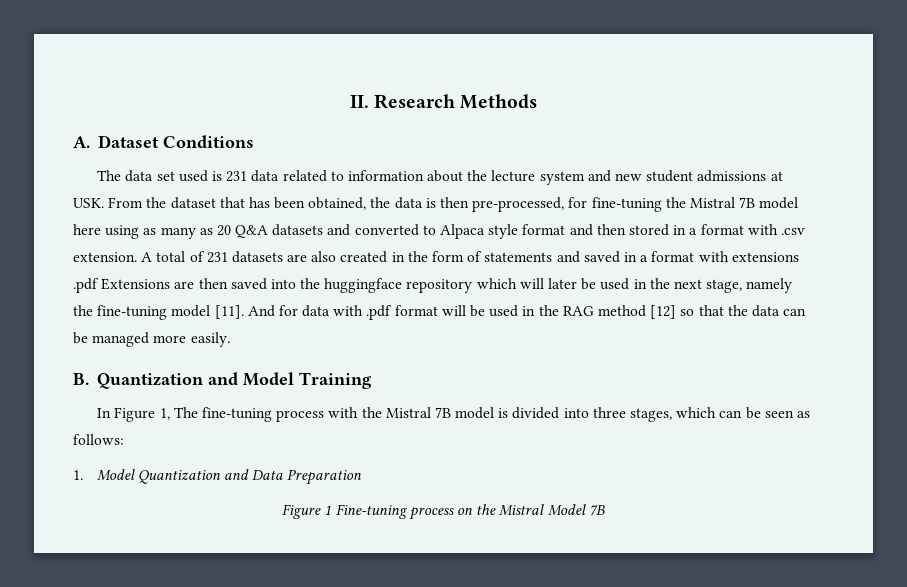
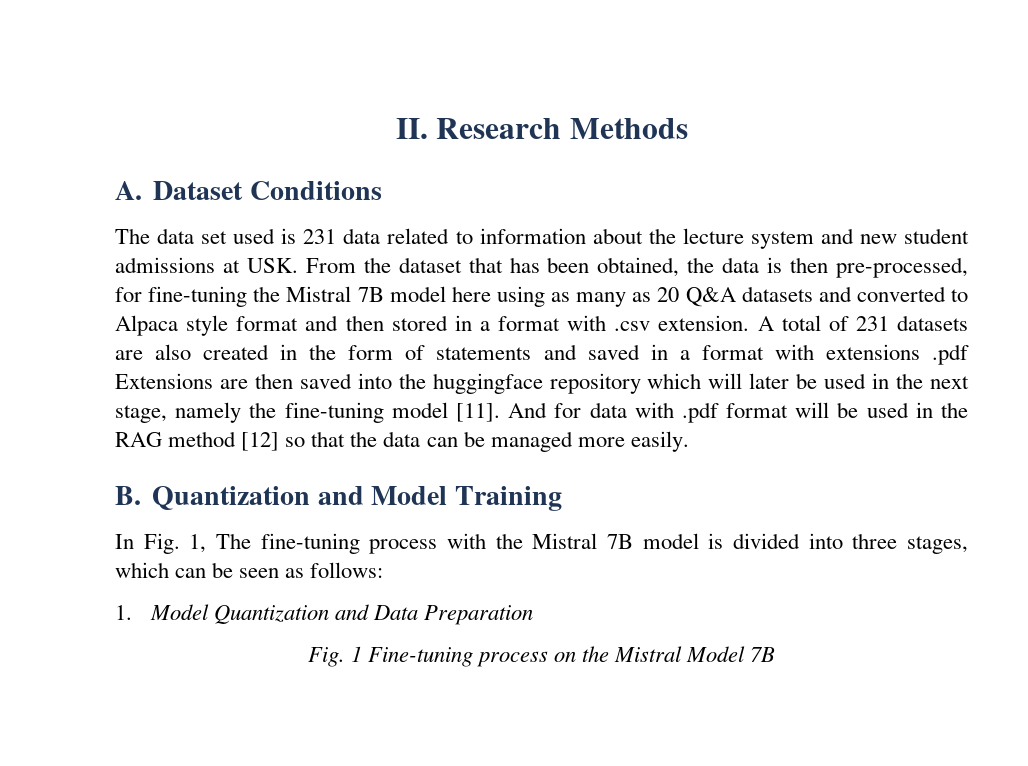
[114,407,156,422] Figure -> [143,533,180,554] Fig.
[282,504,322,519] Figure -> [307,647,345,667] Fig.

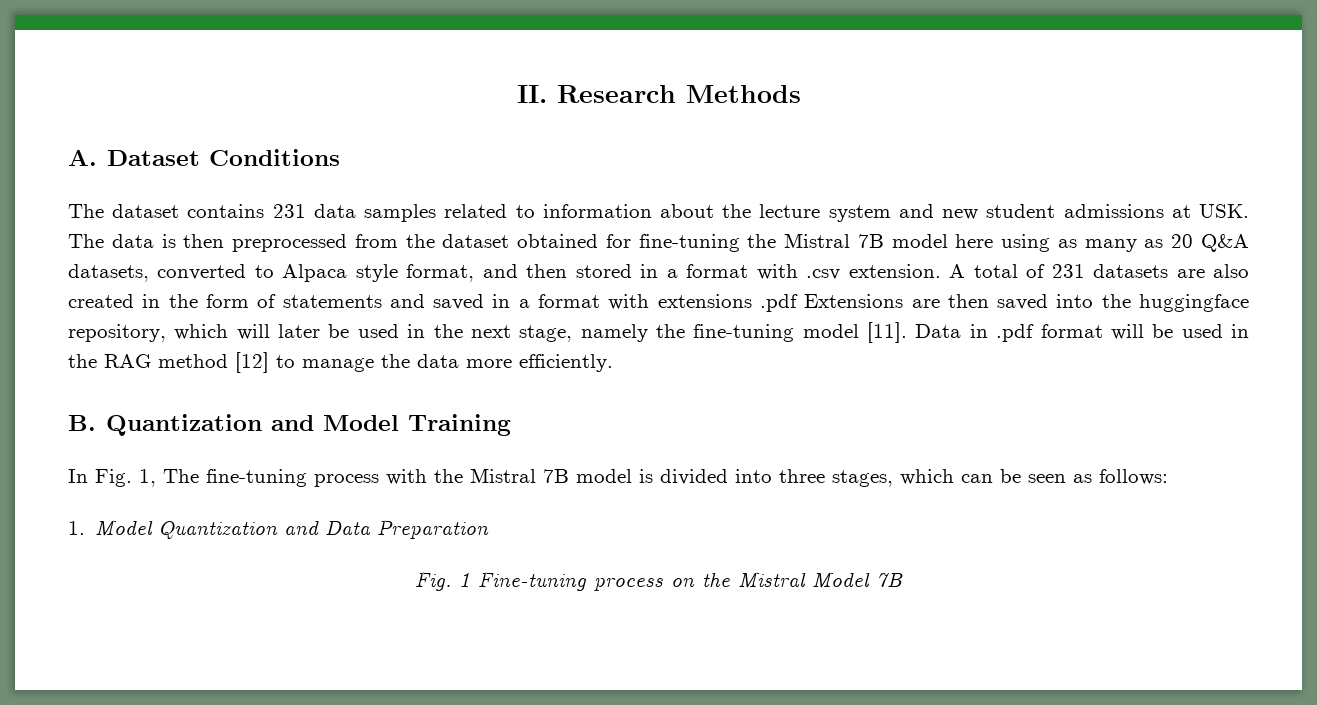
[157,228,297,244] data set used is -> [112,204,265,218] dataset contains
(381, 236) none -> [364,204,437,222] samples
[305,257,969,278] From the dataset that has been obtained, the data is then pre-processed, -> [68,234,599,252] The data is then preprocessed from the dataset obtained
[741,286,852,302] datasets and -> [68,264,149,282] datasets,
[236,316,299,331] format -> [406,264,475,282] format,
[549,373,641,394] repository -> [68,324,166,342] repository,
[508,402,674,418] And for data with -> [915,324,988,338] Data in
[285,431,689,452] so that the data can be managed more easily. -> [276,354,613,372] to manage the data more efficiently.

